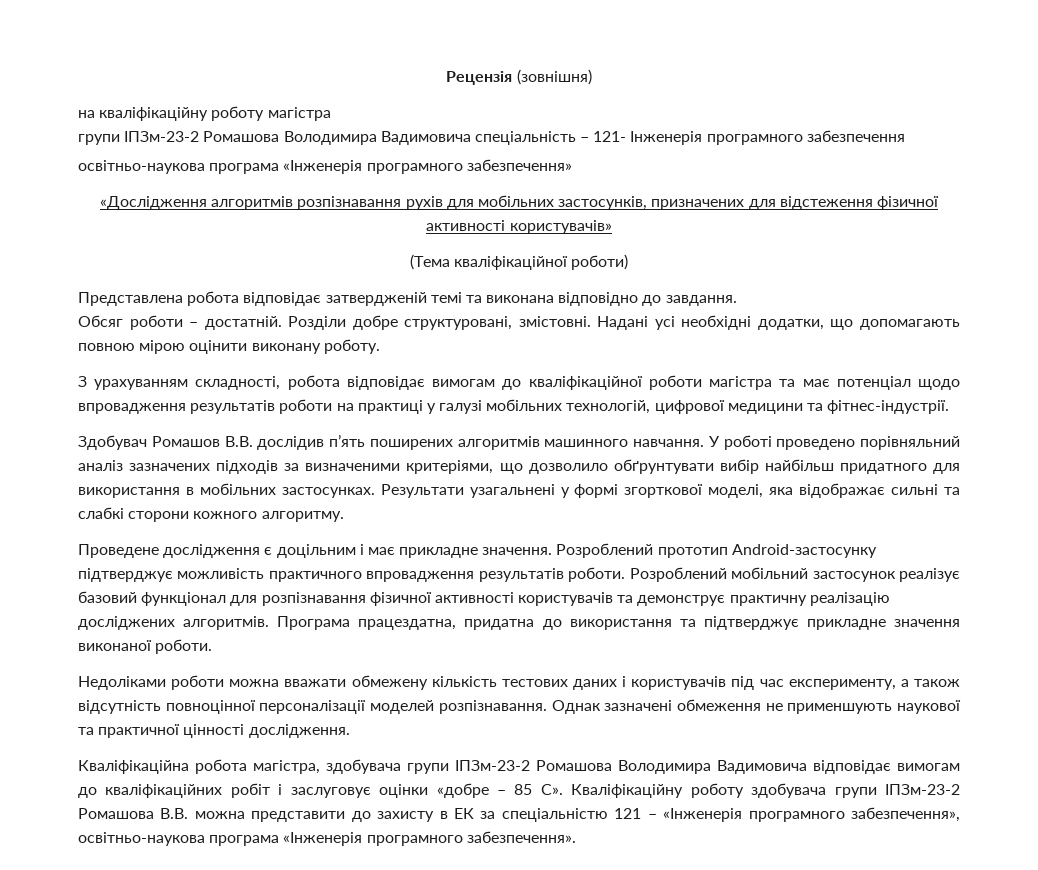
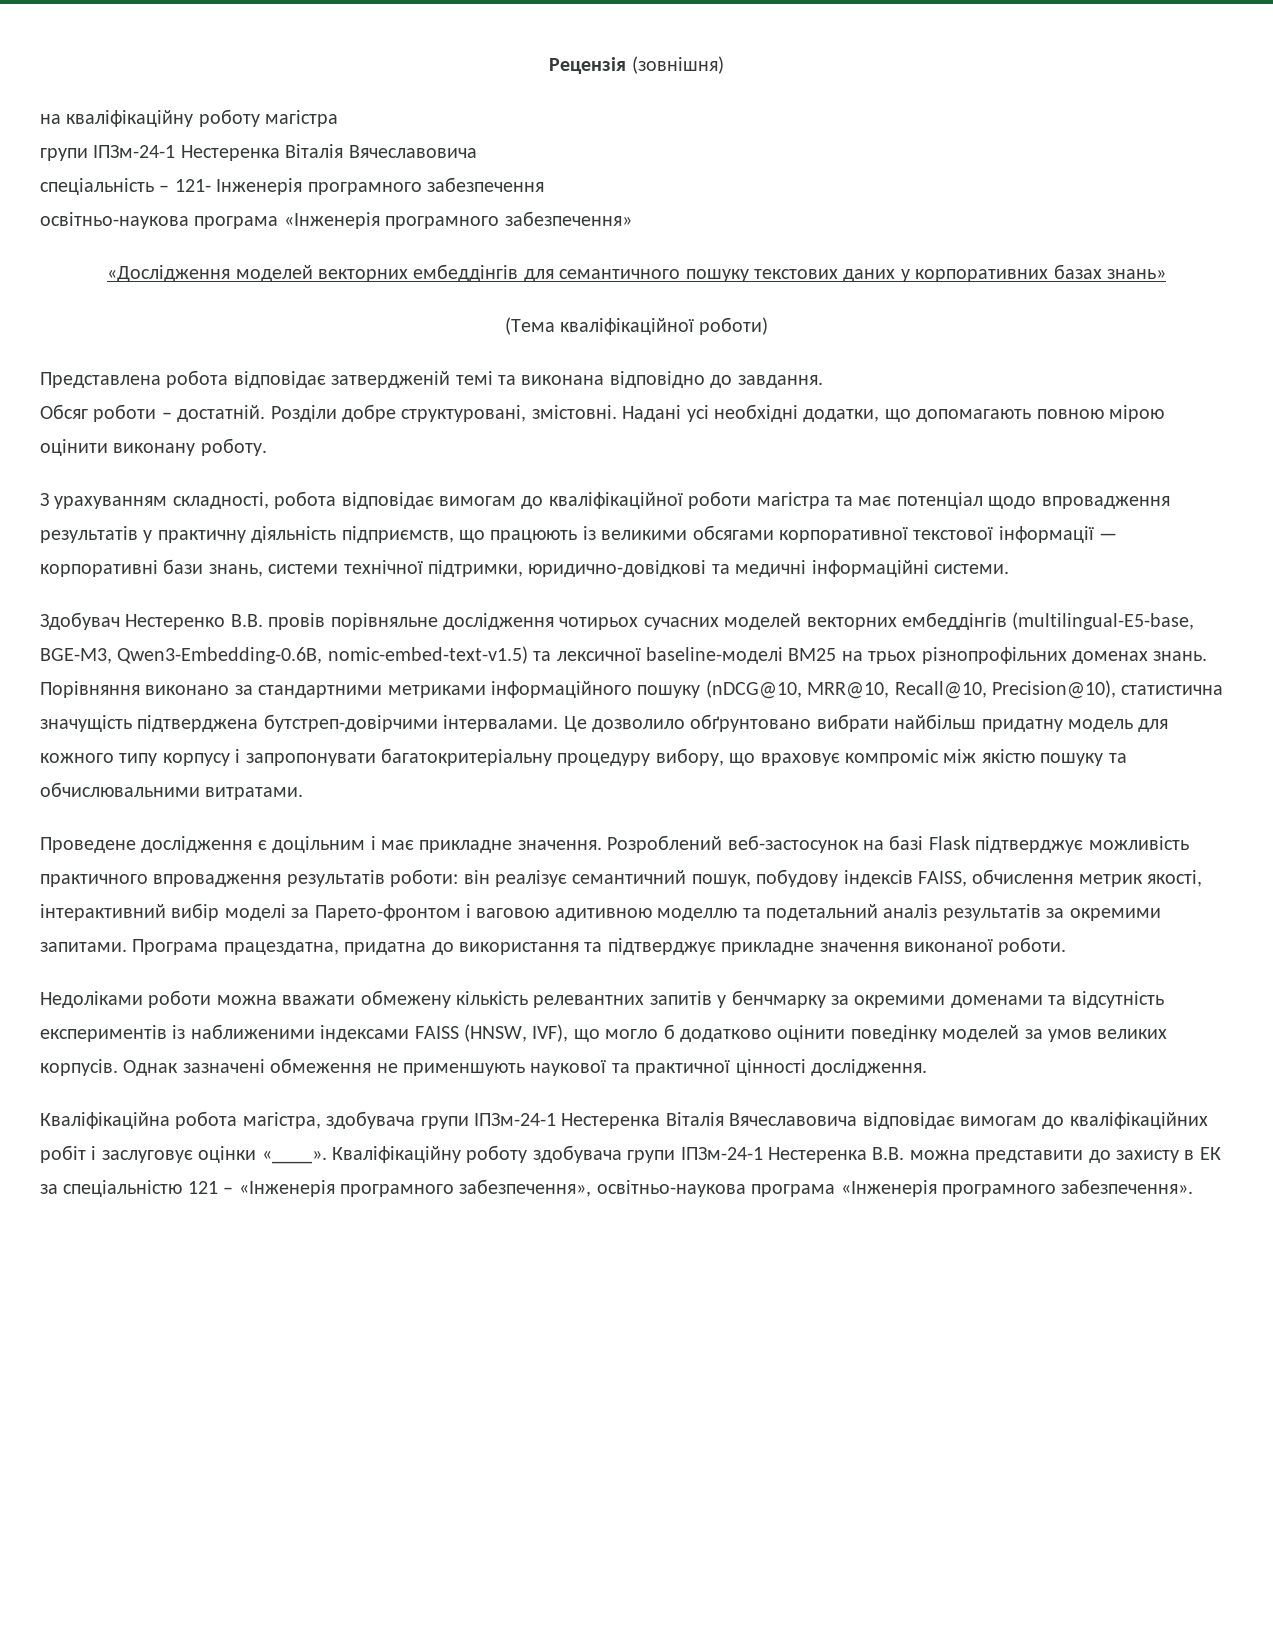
[124,131,471,145] ІПЗм-23-2 Ромашова Володимира Вадимовича -> [93,144,477,161] ІПЗм-24-1 Нестеренка Віталія Вячеславовича //
[211,195,939,210] [426,220,612,234] алгоритмів розпізнавання рухів для мобільних застосунків, призначених для відстеження фізичної активності користувачів» -> [235,264,1166,282] моделей векторних ембеддінгів для семантичного пошуку текстових даних у корпоративних базах знань»
[279,399,950,414] [78,434,960,450] [78,459,961,474] [78,483,960,498] [78,507,344,522] роботи на практиці у галузі мобільних технологій, цифрової медицини та фітнес-індустрії. // Здобувач Ромашов В.В. дослідив п’ять поширених алгоритмів машинного навчання. У роботі проведено порівняльний аналіз зазначених підходів за визначеними критеріями, що дозволило обґрунтувати вибір найбільш придатного для використання в мобільних застосунках. Результати узагальнені у формі згорткової моделі, яка відображає сильні та слабкі сторони кожного алгоритму. -> [143,525,1118,543] [40,559,1009,577] [40,612,1195,630] [40,646,1208,664] [40,680,1224,699] [40,714,1169,732] [40,748,1127,766] [40,782,304,800] у практичну діяльність підприємств, що працюють із великими обсягами корпоративної текстової інформації — корпоративні бази знань, системи технічної підтримки, юридично-довідкові та медичні інформаційні системи. // Здобувач Нестеренко В.В. провів порівняльне дослідження чотирьох сучасних моделей векторних ембеддінгів (multilingual-E5-base, BGE-M3, Qwen3-Embedding-0.6B, nomic-embed-text-v1.5) та лексичної baseline-моделі BM25 на трьох різнопрофільних доменах знань. Порівняння виконано за стандартними метриками інформаційного пошуку (nDCG@10, MRR@10, Recall@10, Precision@10), статистична значущість підтверджена бутстреп-довірчими інтервалами. Це дозволило обґрунтовано вибрати найбільш придатну модель для кожного типу корпусу і запропонувати багатокритеріальну процедуру вибору, що враховує компроміс між якістю пошуку та обчислювальними витратами.
[657,544,877,558] прототип Android-застосунку -> [727,835,970,853] веб-застосунок на базі Flask
[568,567,961,582] [78,591,890,606] [78,616,270,630] роботи. Розроблений мобільний застосунок реалізує базовий функціонал для розпізнавання фізичної активності користувачів та демонструє практичну реалізацію досліджених алгоритмів. -> [390,869,1203,887] [40,903,1161,921] [40,942,127,952] роботи: він реалізує семантичний пошук, побудову індексів FAISS, обчислення метрик якості, інтерактивний вибір моделі за Парето-фронтом і ваговою адитивною моделлю та подетальний аналіз результатів за окремими запитами.
[501,676,960,690] [78,700,547,714] тестових даних і користувачів під час експерименту, а також відсутність повноцінної персоналізації моделей розпізнавання. -> [533,990,1164,1008] [40,1024,1168,1042] [40,1059,118,1076] релевантних запитів у бенчмарку за окремими доменами та відсутність експериментів із наближеними індексами FAISS (HNSW, IVF), що могло б додатково оцінити поведінку моделей за умов великих корпусів.
[455,760,807,774] ІПЗм-23-2 Ромашова Володимира Вадимовича -> [473,1112,858,1129] ІПЗм-24-1 Нестеренка Віталія Вячеславовича
[436,783,563,798] «добре – 85 С». -> [261,1150,327,1164] «____».
[885,784,961,795] [78,808,154,819] ІПЗм-23-2 Ромашова -> [680,1147,867,1163] ІПЗм-24-1 Нестеренка

